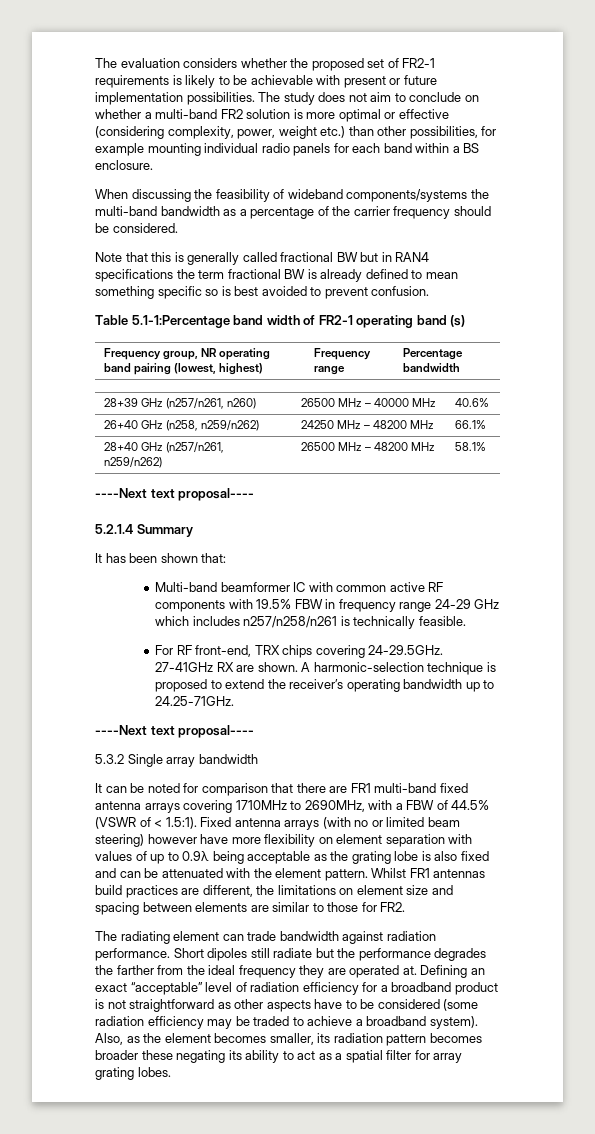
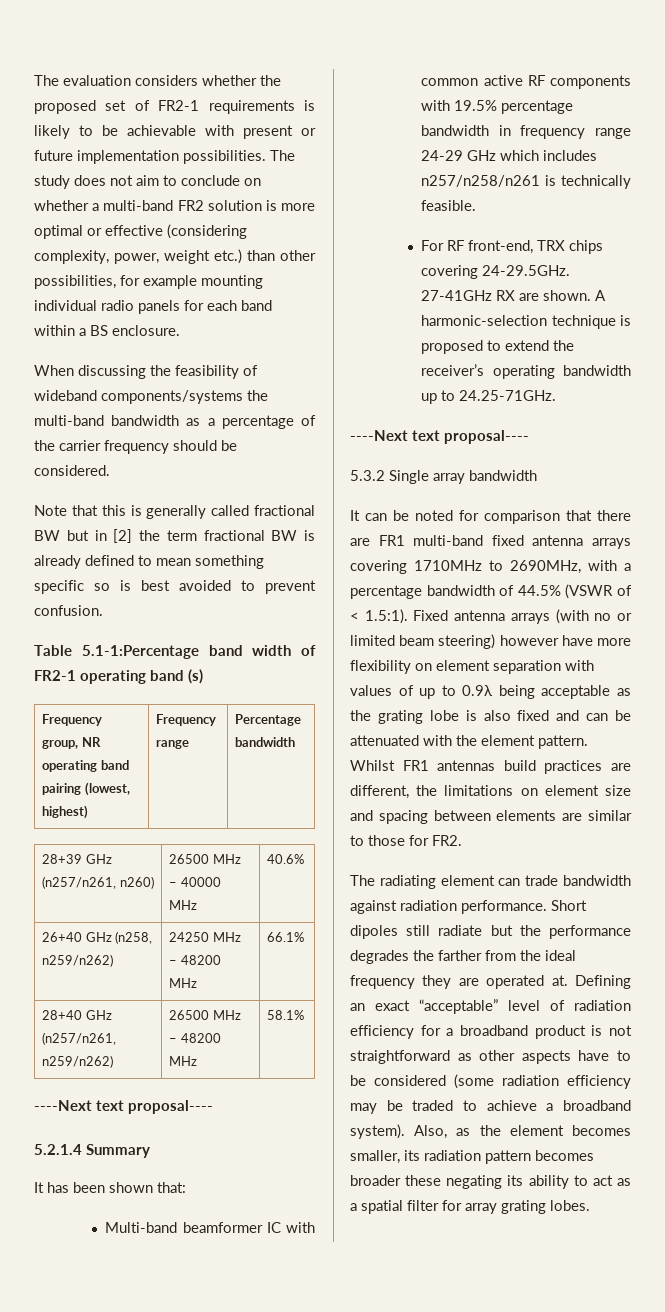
[395,252,430,262] [95,269,173,282] RAN4 specifications -> [113,529,133,543] [2]
[294,599,323,609] FBW -> [501,100,574,114] [421,125,490,136] percentage bandwidth
[406,800,435,810] FBW -> [350,585,495,599] percentage bandwidth

